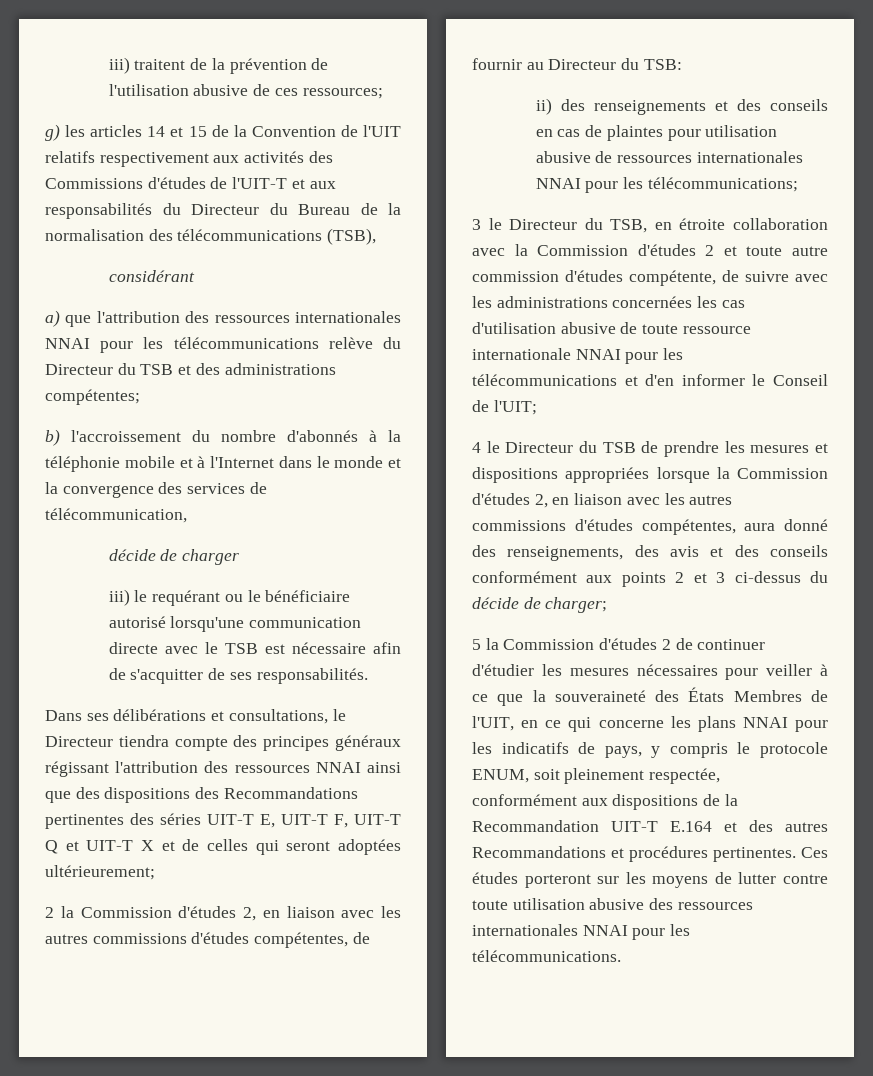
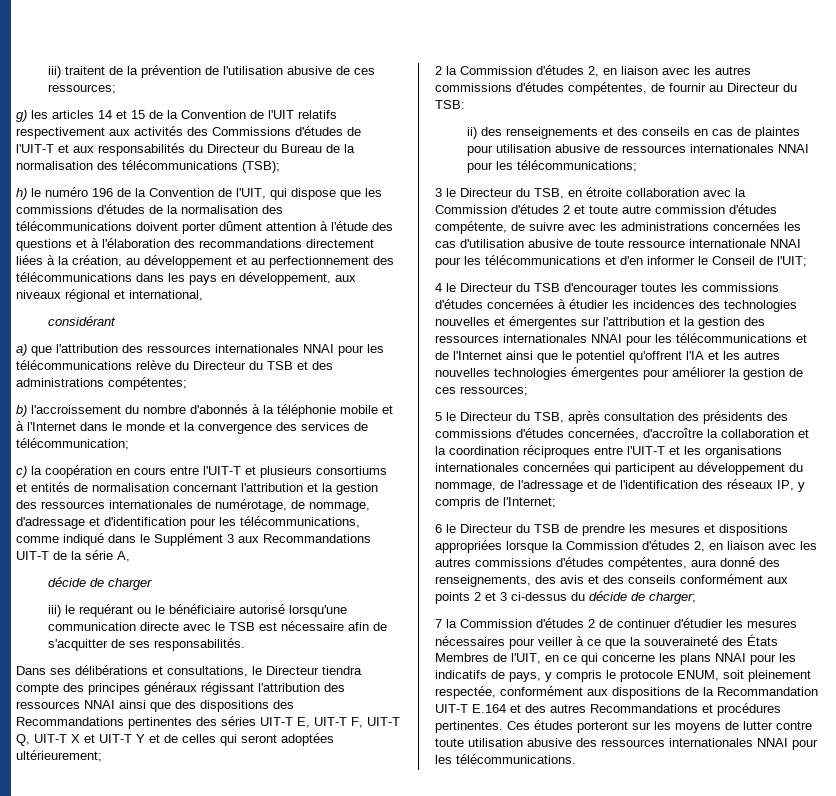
[327,228,377,245] (TSB), -> [242,161,280,173] [16,187,382,200] [16,204,283,214] [16,221,393,234] [16,238,374,251] [16,255,394,268] [16,272,356,285] [16,289,203,302] (TSB); // h) le numéro 196 de la Convention de l'UIT, qui dispose que les commissions d'études de la normalisation des télécommunications doivent porter dûment attention à l'étude des questions et à l'élaboration des recommandations directement liées à la création, au développement et au perfectionnement des télécommunications dans les pays en développement, aux niveaux régional et international,
[45,508,187,523] télécommunication, -> [16,438,129,450] [16,465,387,478] [16,482,378,495] [16,499,370,512] [16,516,360,529] [16,533,371,546] [16,550,130,562] télécommunication; // c) la coopération en cours entre l'UIT-T et plusieurs consortiums et entités de normalisation concernant l'attribution et la gestion des ressources internationales de numérotage, de nommage, d'adressage et d'identification pour les télécommunications, comme indiqué dans le Supplément 3 aux Recommandations UIT-T de la série A,
[45,840,58,854] Q -> [16,734,80,746] Q, UIT-T X
[141,840,154,851] X -> [136,734,145,743] Y
(636, 447) none -> [564,283,779,295] [435,299,797,312] [435,316,765,329] [435,333,807,346] [435,351,780,363] [435,367,803,380] [435,386,528,396] [435,411,788,424] [435,428,809,440] [435,445,782,458] [435,462,803,475] [435,479,805,492] [435,497,556,509] [435,524,560,533] d'encourager toutes les commissions d'études concernées à étudier les incidences des technologies nouvelles et émergentes sur l'attribution et la gestion des ressources internationales NNAI pour les télécommunications et de l'Internet ainsi que le potentiel qu'offrent l'IA et les autres nouvelles technologies émergentes pour améliorer la gestion de ces ressources; // 5 le Directeur du TSB, après consultation des présidents des commissions d'études concernées, d'accroître la collaboration et la coordination réciproques entre l'UIT-T et les organisations internationales concernées qui participent au développement du nommage, de l'adressage et de l'identification des réseaux IP, y compris de l'Internet; // 6 le Directeur du TSB
[472,639,481,650] 5 -> [435,619,442,628] 7

